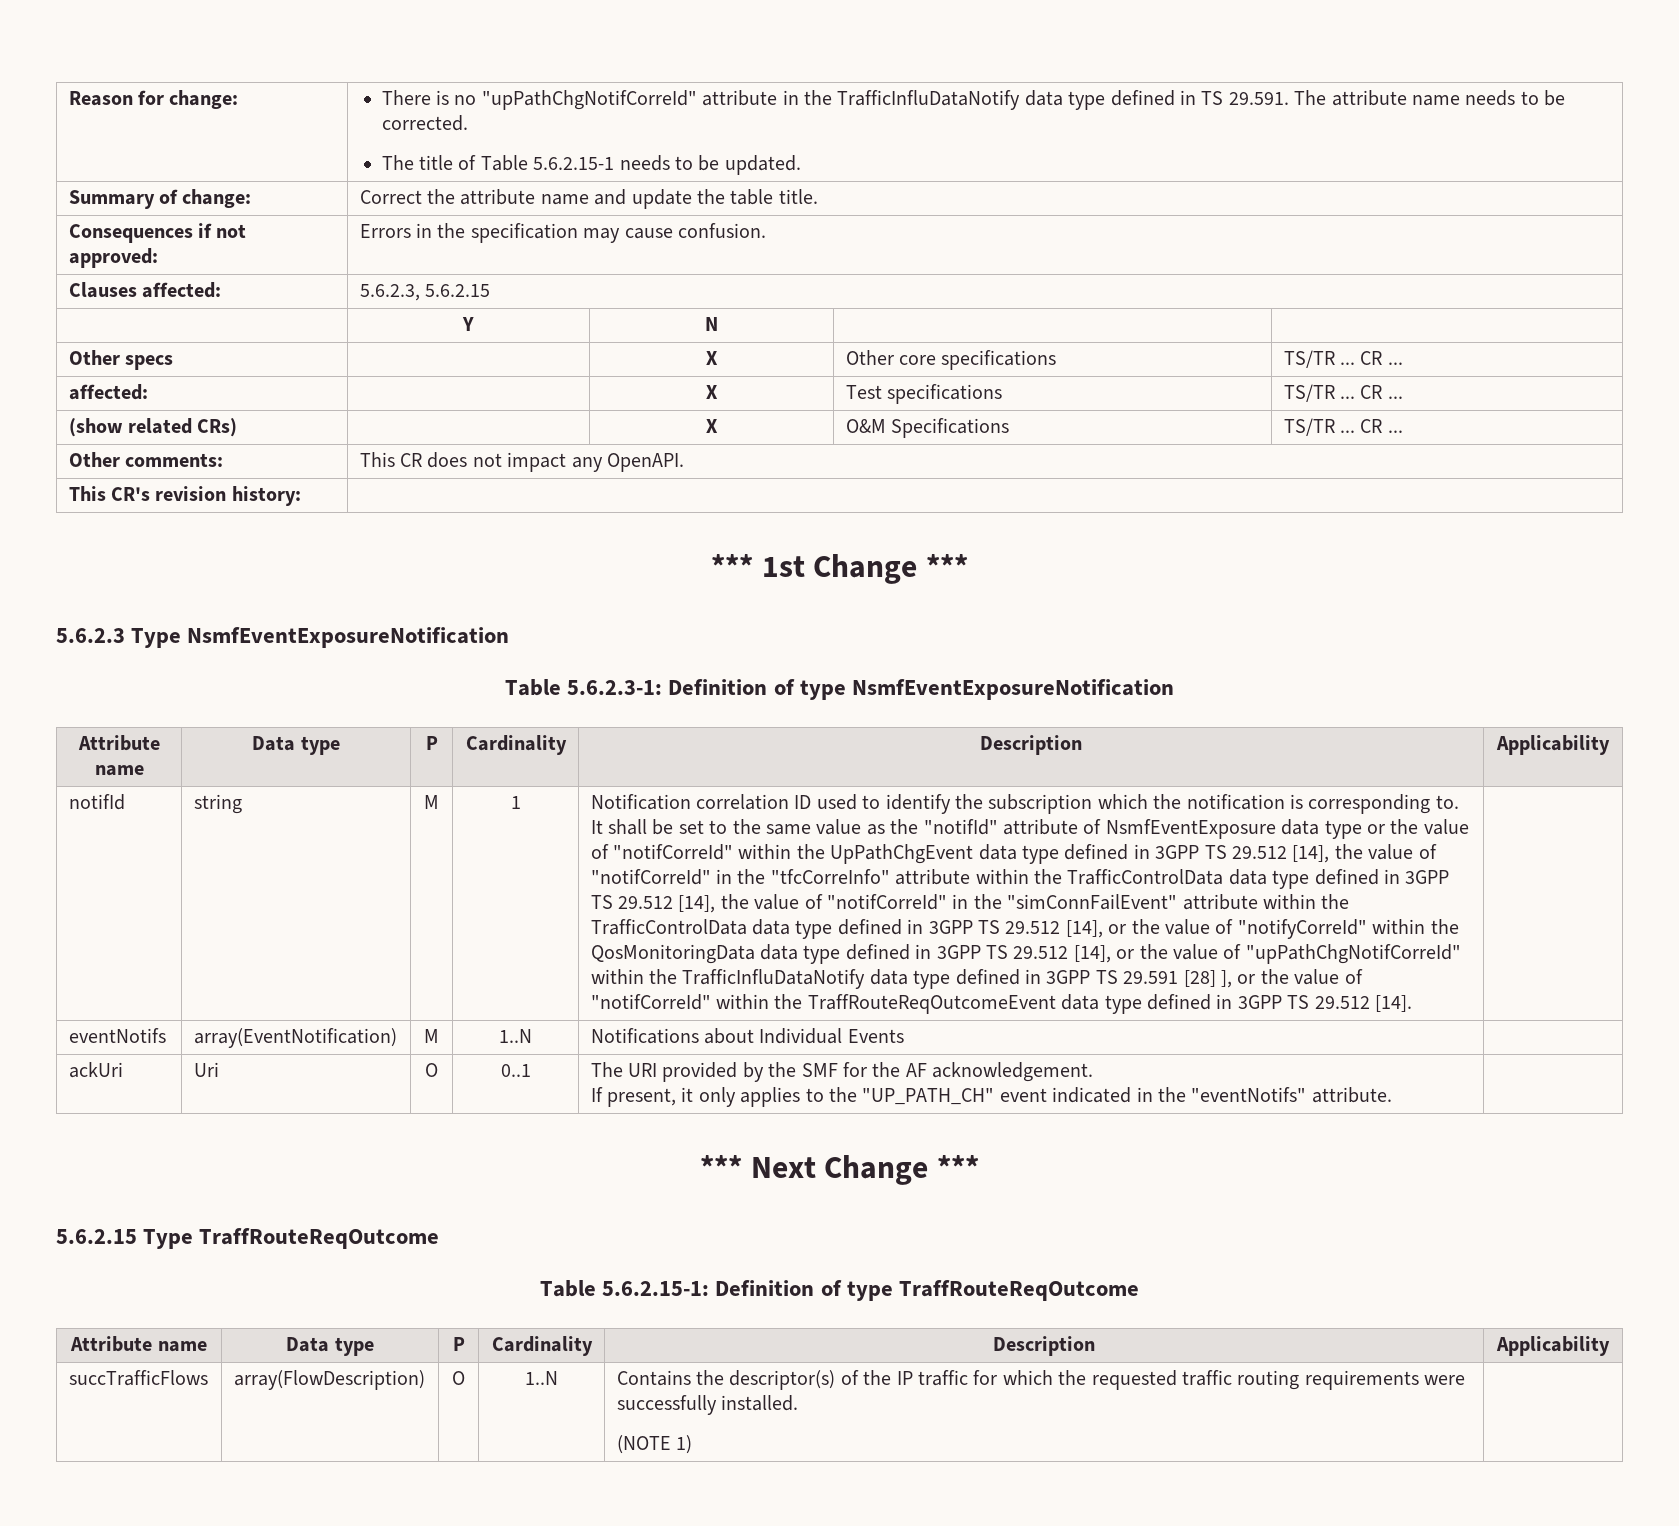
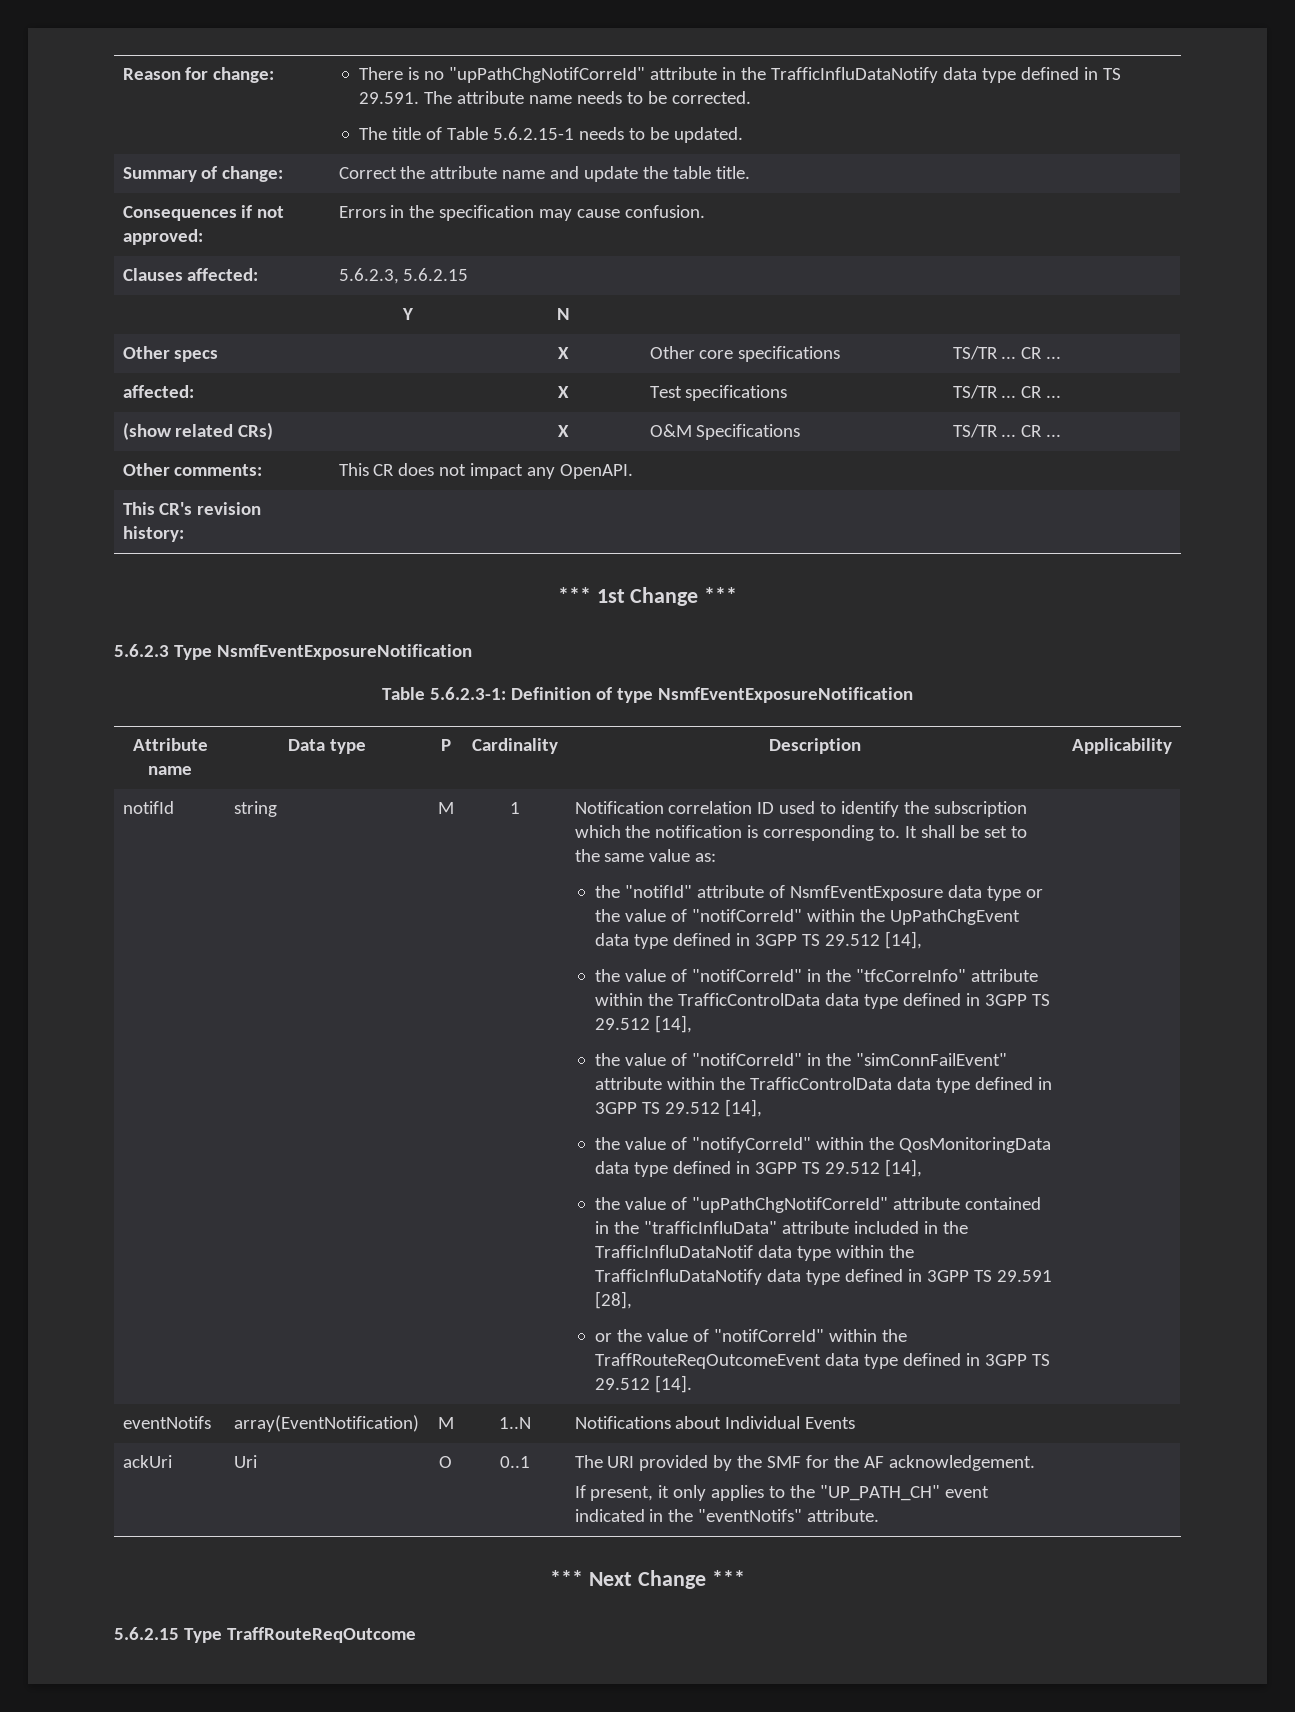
[866,824,885,835] as -> [695,853,717,862] as: //
(1330, 854) none -> (922, 940) //
(716, 904) none -> (692, 1024) //
[1108,924,1127,934] or -> (762, 1108) //
[1116,949,1135,959] or -> (922, 1168) //
(1461, 954) none -> [892,1197,1041,1210] [594,1221,968,1234] [594,1245,831,1261] attribute contained in the "trafficInfluData" attribute included in the TrafficInfluDataNotif data type
[1183,970,1233,988] [28] ], -> [594,1291,632,1309] [28], //
[540,1280,1139,1301] [70,1336,207,1352] [286,1337,374,1356] [452,1337,465,1351] [491,1336,593,1356] [993,1336,1095,1356] [1496,1336,1610,1356] [68,1370,208,1386] [233,1370,425,1390] [452,1371,465,1385] [525,1371,558,1385] [616,1370,1466,1390] [616,1395,799,1415] [616,1435,693,1454] // Table 5.6.2.15-1: Definition of type TraffRouteReqOutcome // Attribute name | Data type | P | Cardinality | Description | Applicability // succTrafficFlows | array(FlowDescription) | O | 1..N | Contains the descriptor(s) of the IP traffic for which the requested traffic routing requirements were successfully installed. // (NOTE 1) | -> (416, 1635) none

